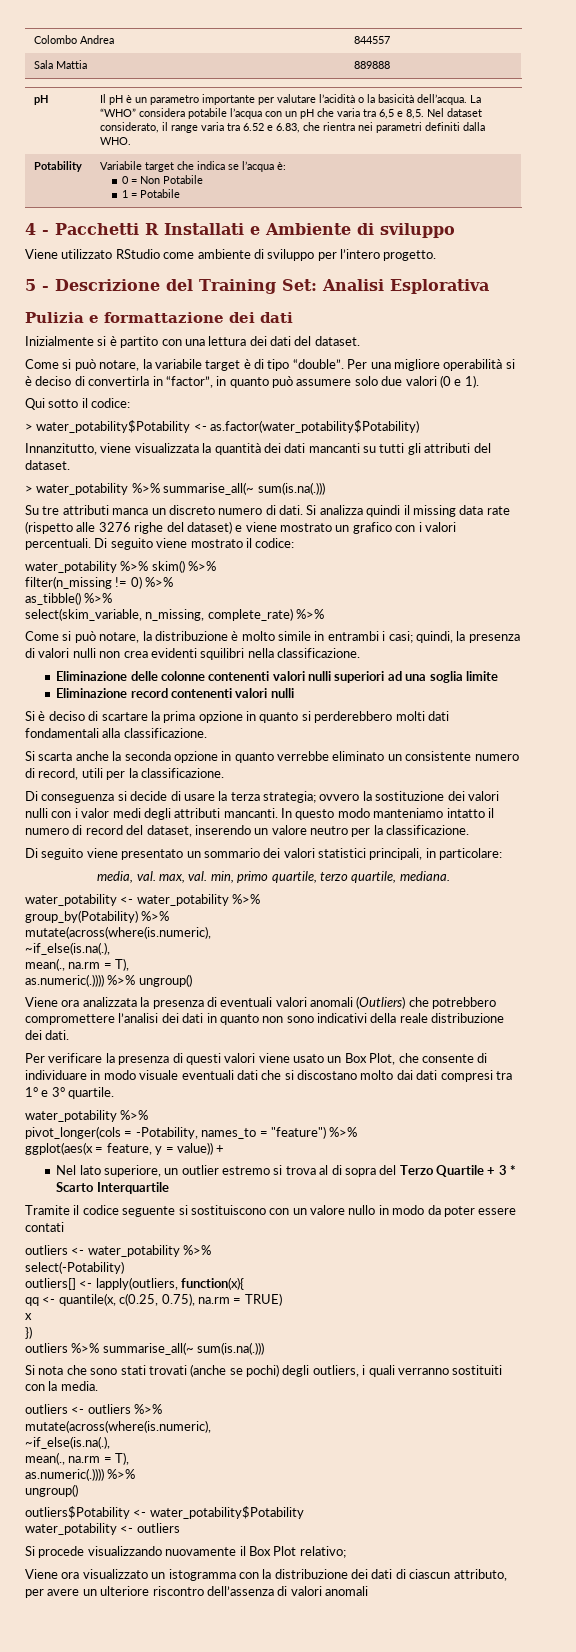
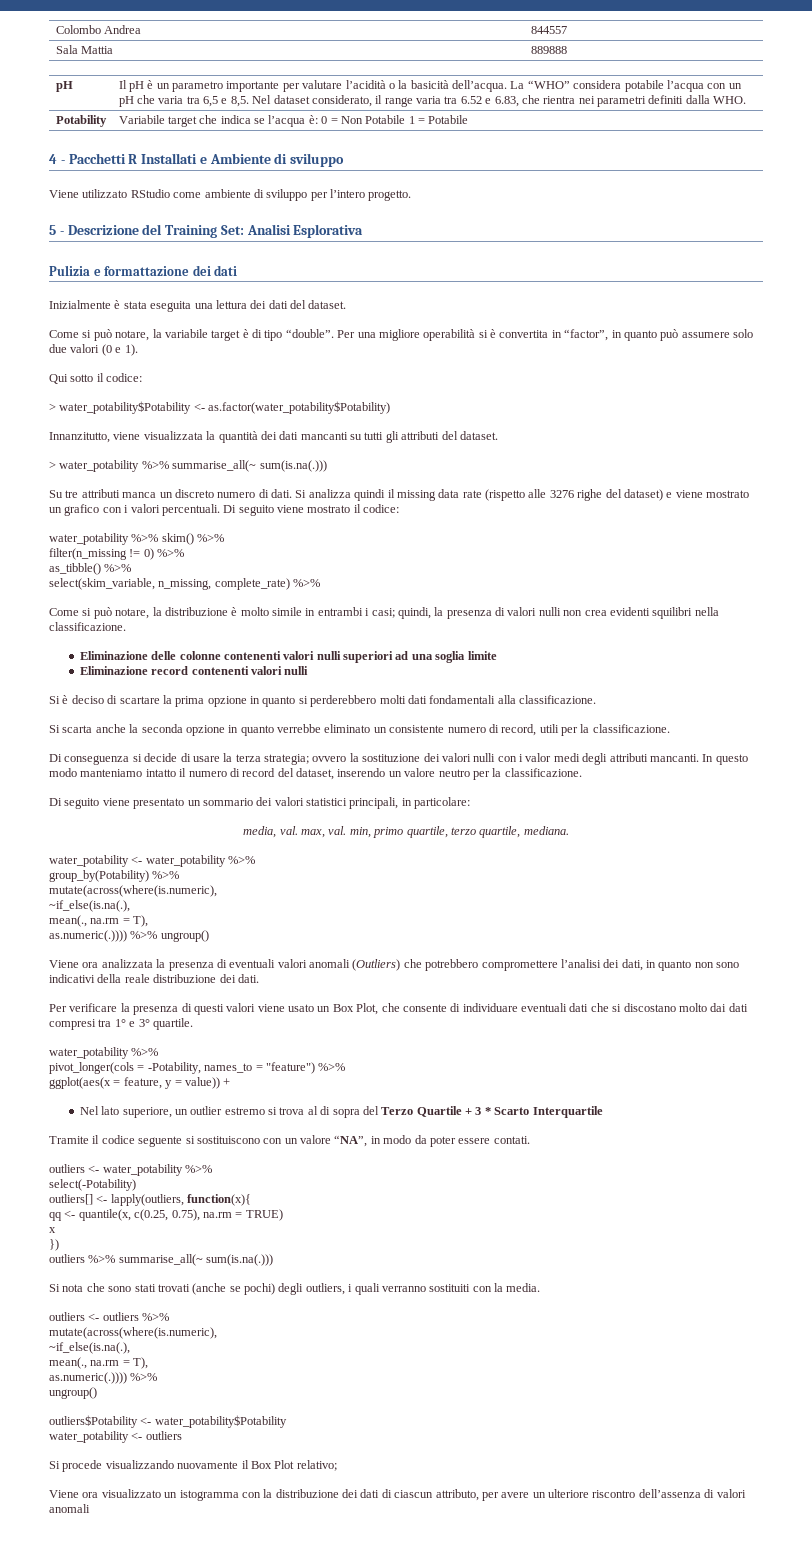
(286, 166) // -> (318, 119) none
(204, 179) // -> (406, 119) none
[97,336,182,348] si è partito con -> [114,300,192,312] è stata eseguita
[35,376,150,386] deciso di convertirla -> [499,330,549,338] convertita
[182,1013,204,1023] dati -> [621,959,643,971] dati,
[90,1070,179,1080] in modo visuale -> (518, 1007) none
[348,1205,376,1215] nullo -> [334,1135,368,1147] “NA”,
[25,1222,64,1232] contati -> [493,1136,530,1144] contati.

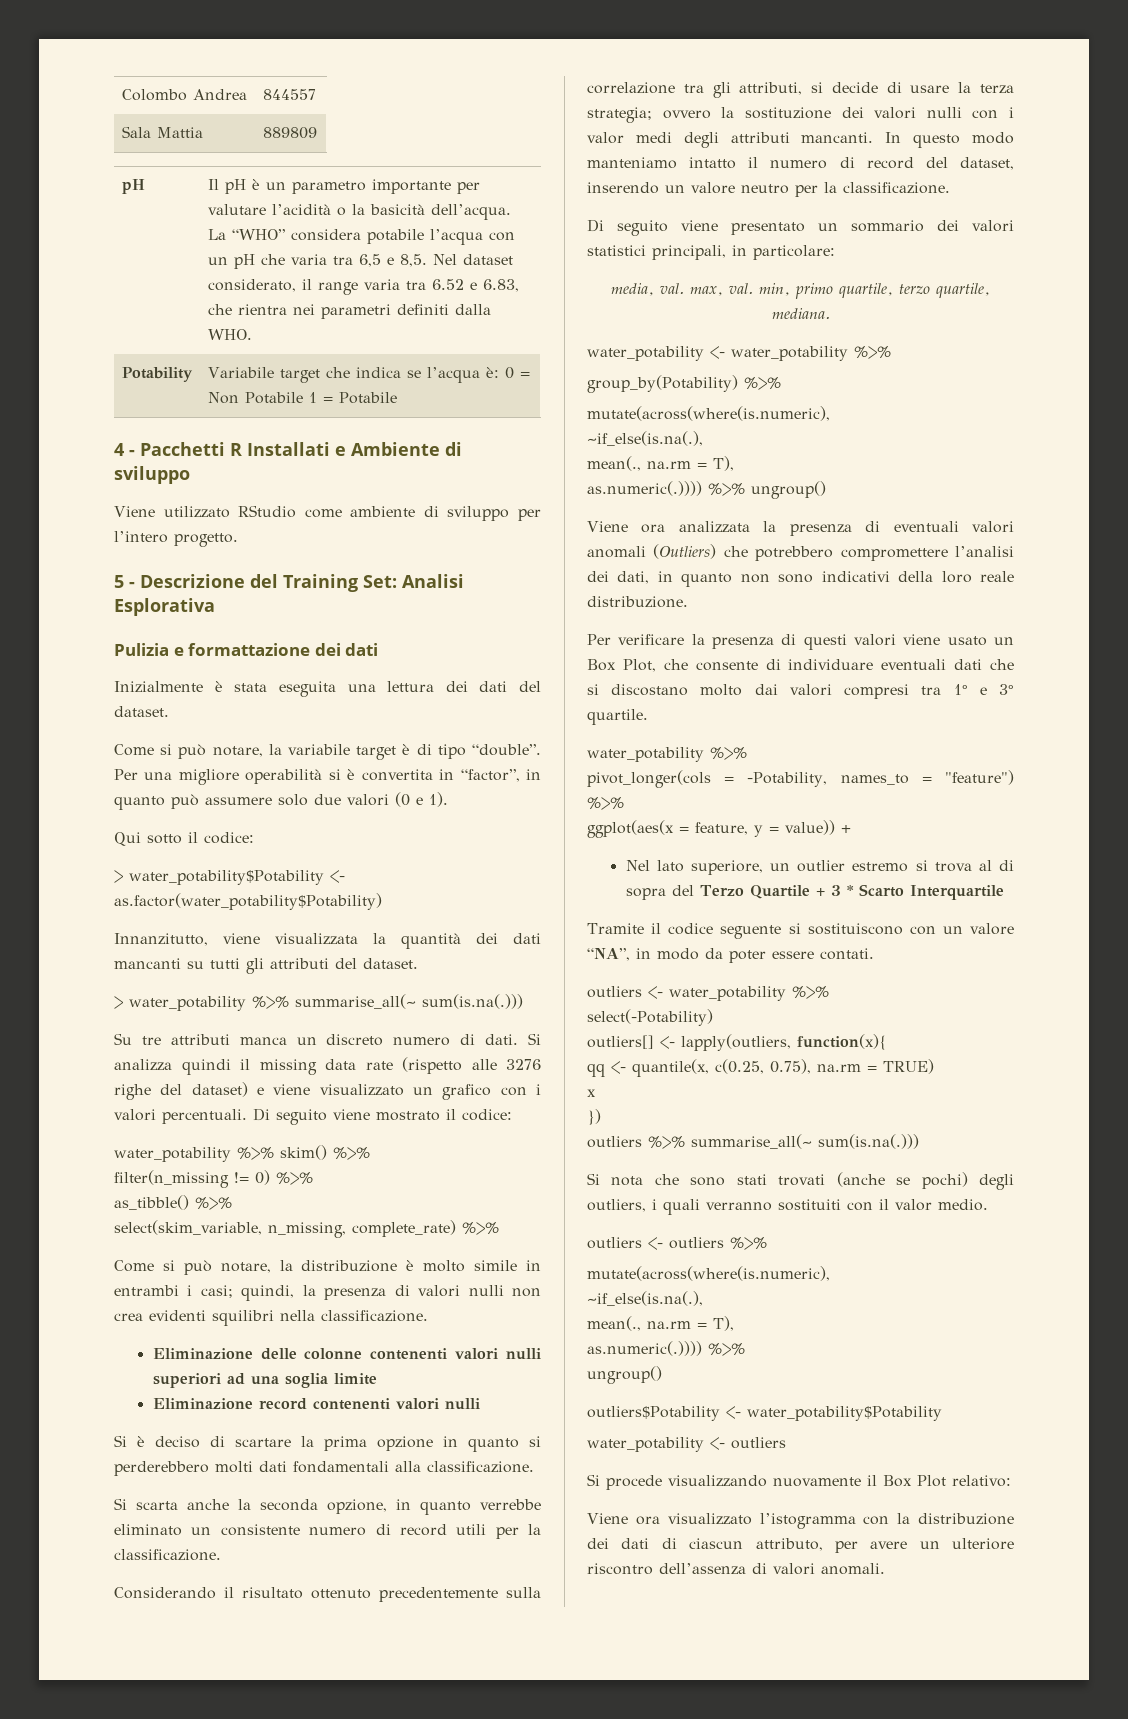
[530,46,567,54] 889888 -> [262,127,317,139] 889809
[706,490,749,498] mostrato -> [319,1084,404,1096] visualizzato
[185,725,225,736] opzione -> [327,1499,387,1514] opzione,
[501,724,537,736] record, -> [399,1524,447,1536] record
[49,754,130,765] Di conseguenza -> [114,1587,541,1602] [587,82,803,98] Considerando il risultato ottenuto precedentemente sulla correlazione tra gli attributi,
[124,974,259,983] reale distribuzione dei dati. -> [941,571,1014,583] [587,596,688,608] loro reale distribuzione.
[728,1003,748,1012] dati -> [789,684,832,696] valori
[494,1283,541,1292] la media. -> [879,1199,988,1211] il valor medio.
[296,1460,337,1471] relativo; -> [952,1475,1011,1487] relativo:
[164,1490,239,1501] un istogramma -> [759,1513,856,1529] l’istogramma
[49,1504,90,1513] anomali -> [821,1563,885,1575] anomali.

